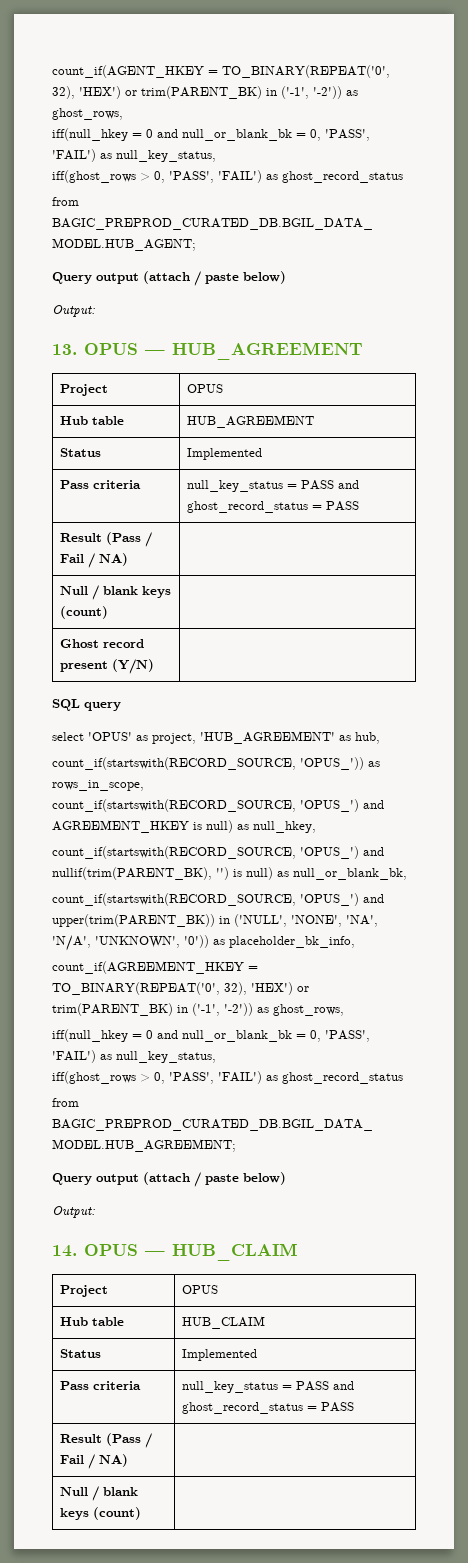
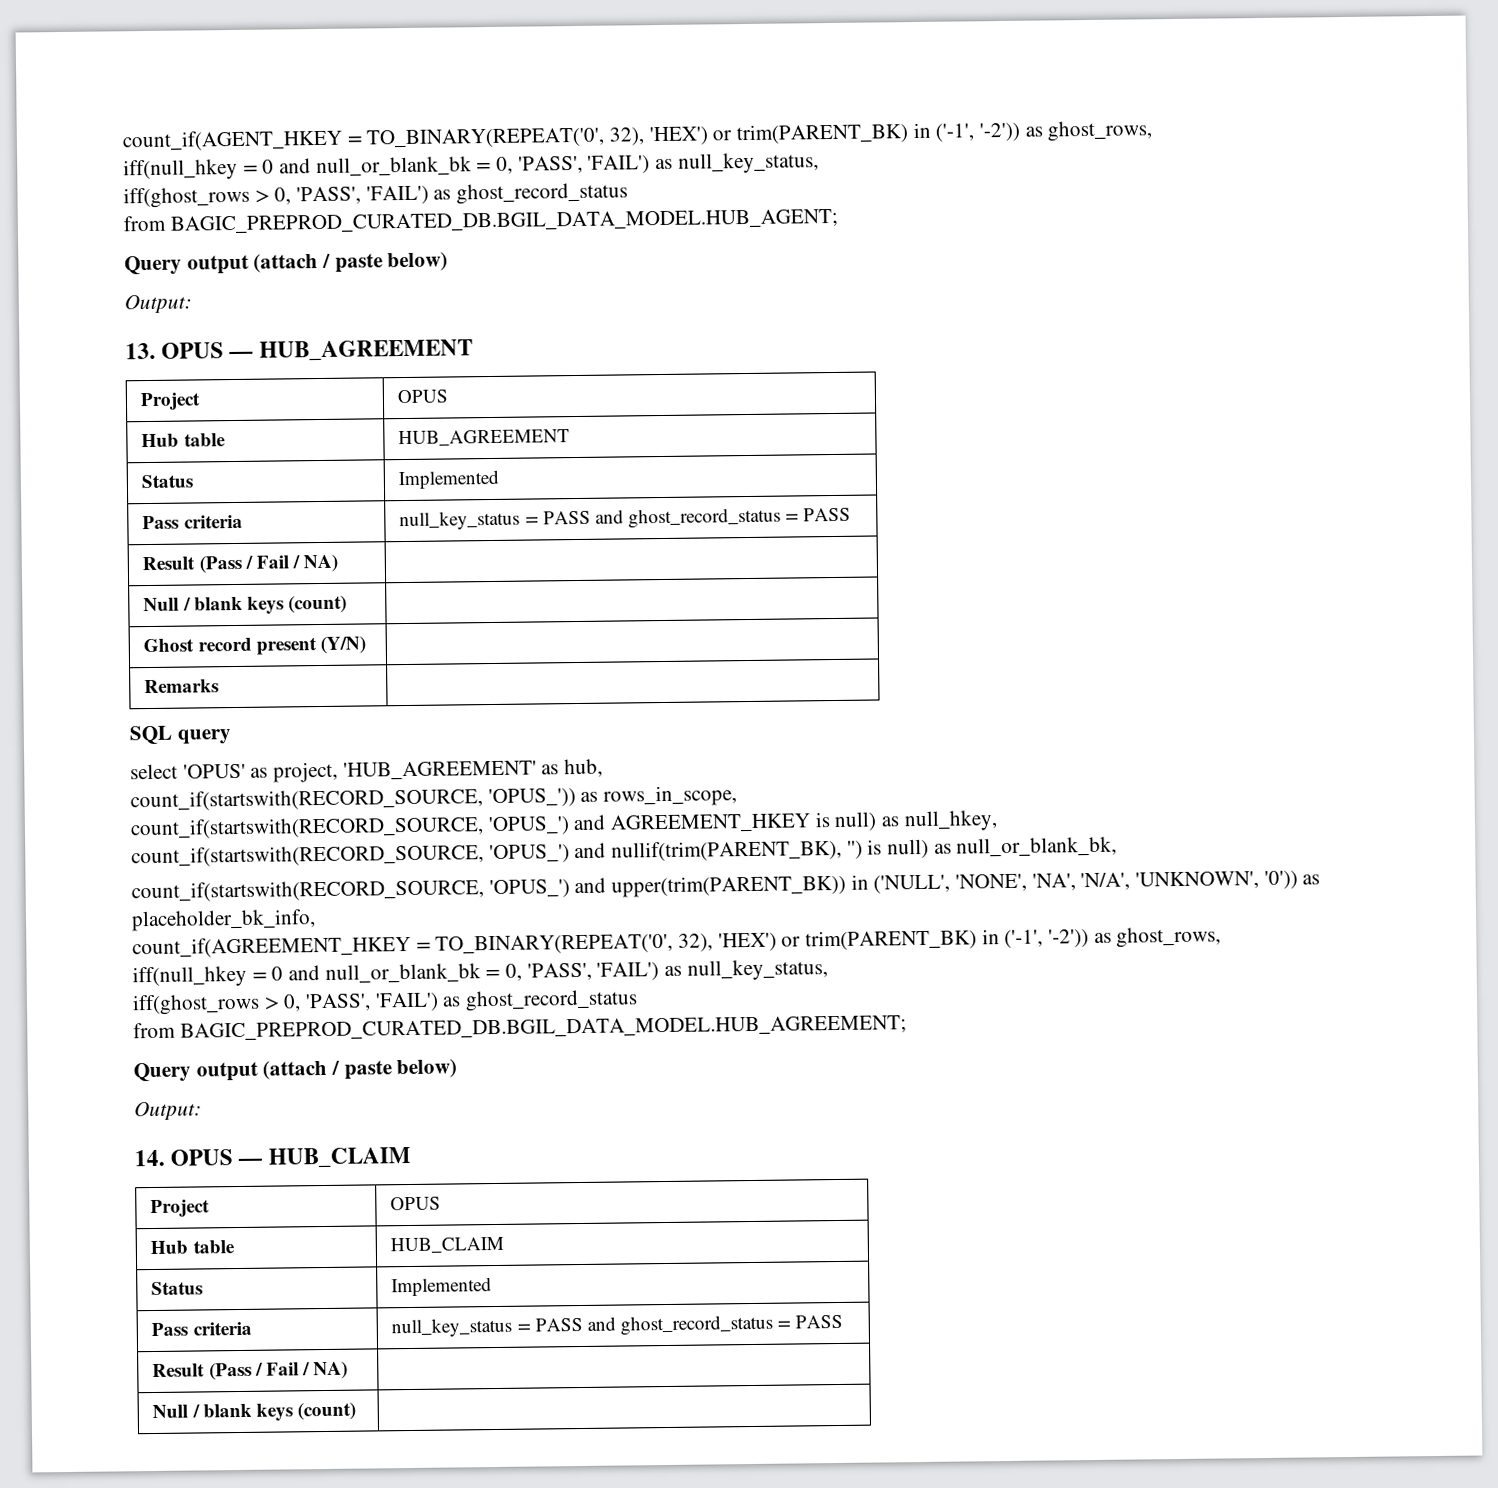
(154, 666) none -> [144,679,220,694] // Remarks |

